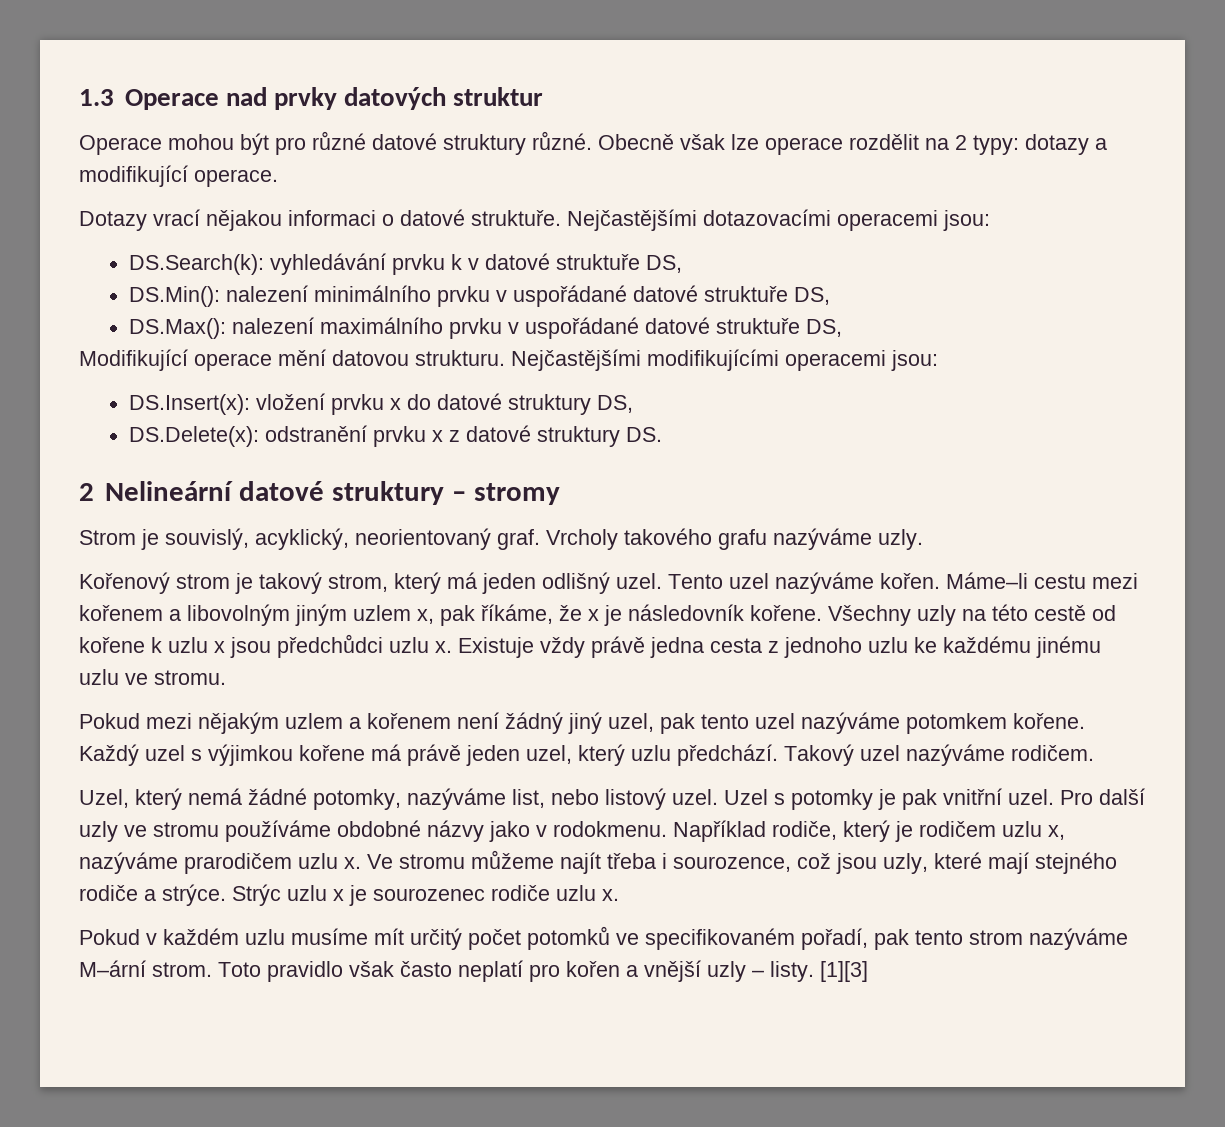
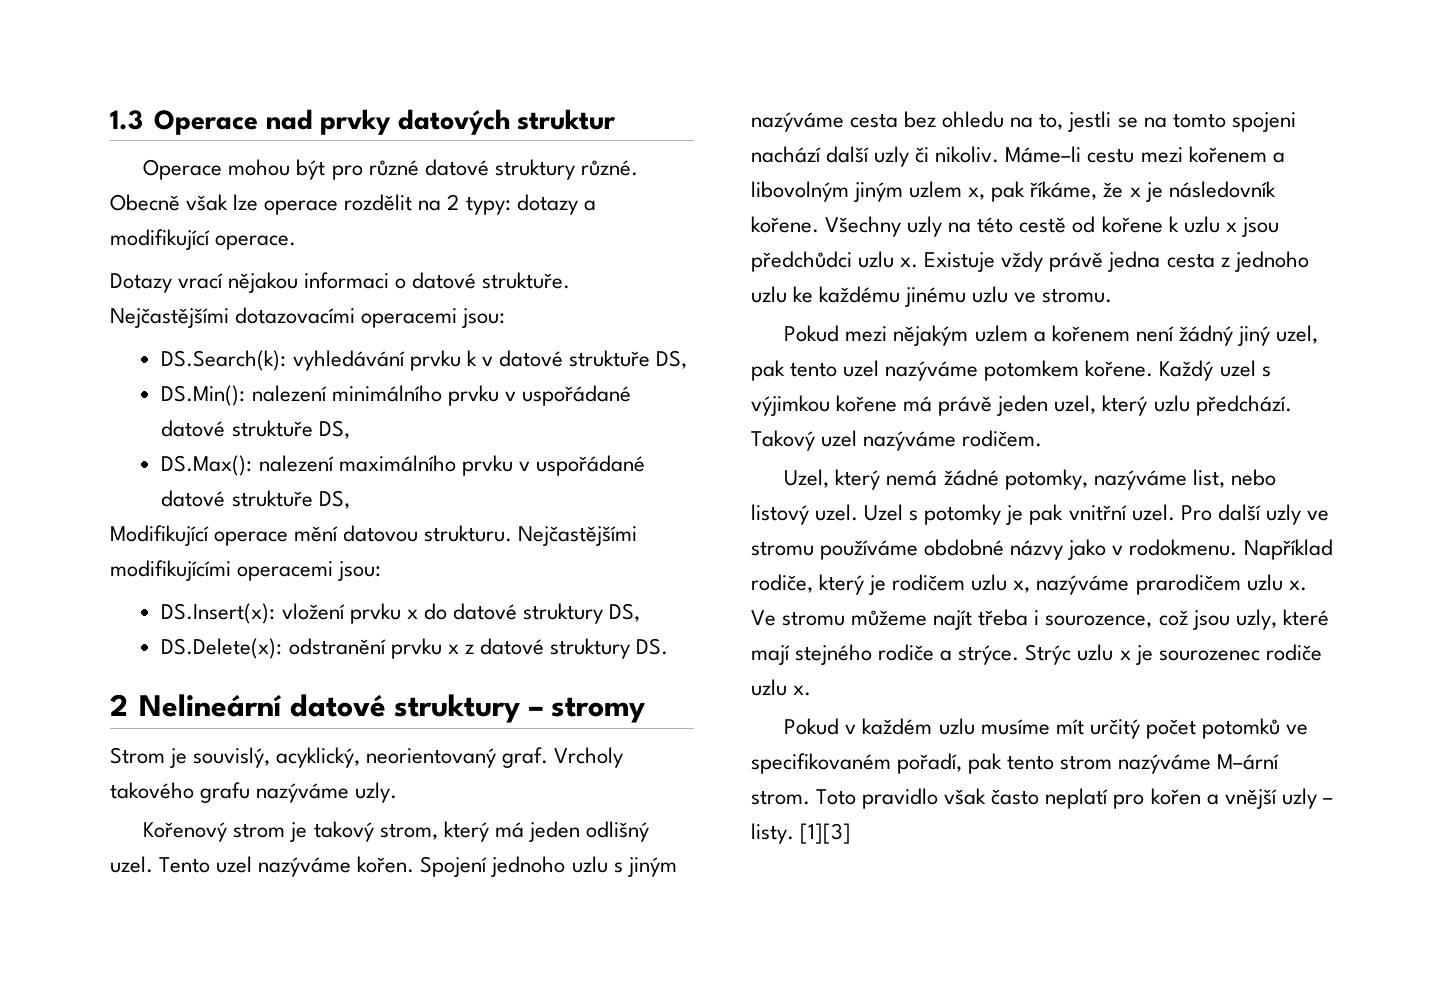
(940, 581) none -> [420,856,677,877] [751,111,1296,132] [751,146,1000,167] Spojení jednoho uzlu s jiným nazýváme cesta bez ohledu na to, jestli se na tomto spojeni nachází další uzly či nikoliv.

